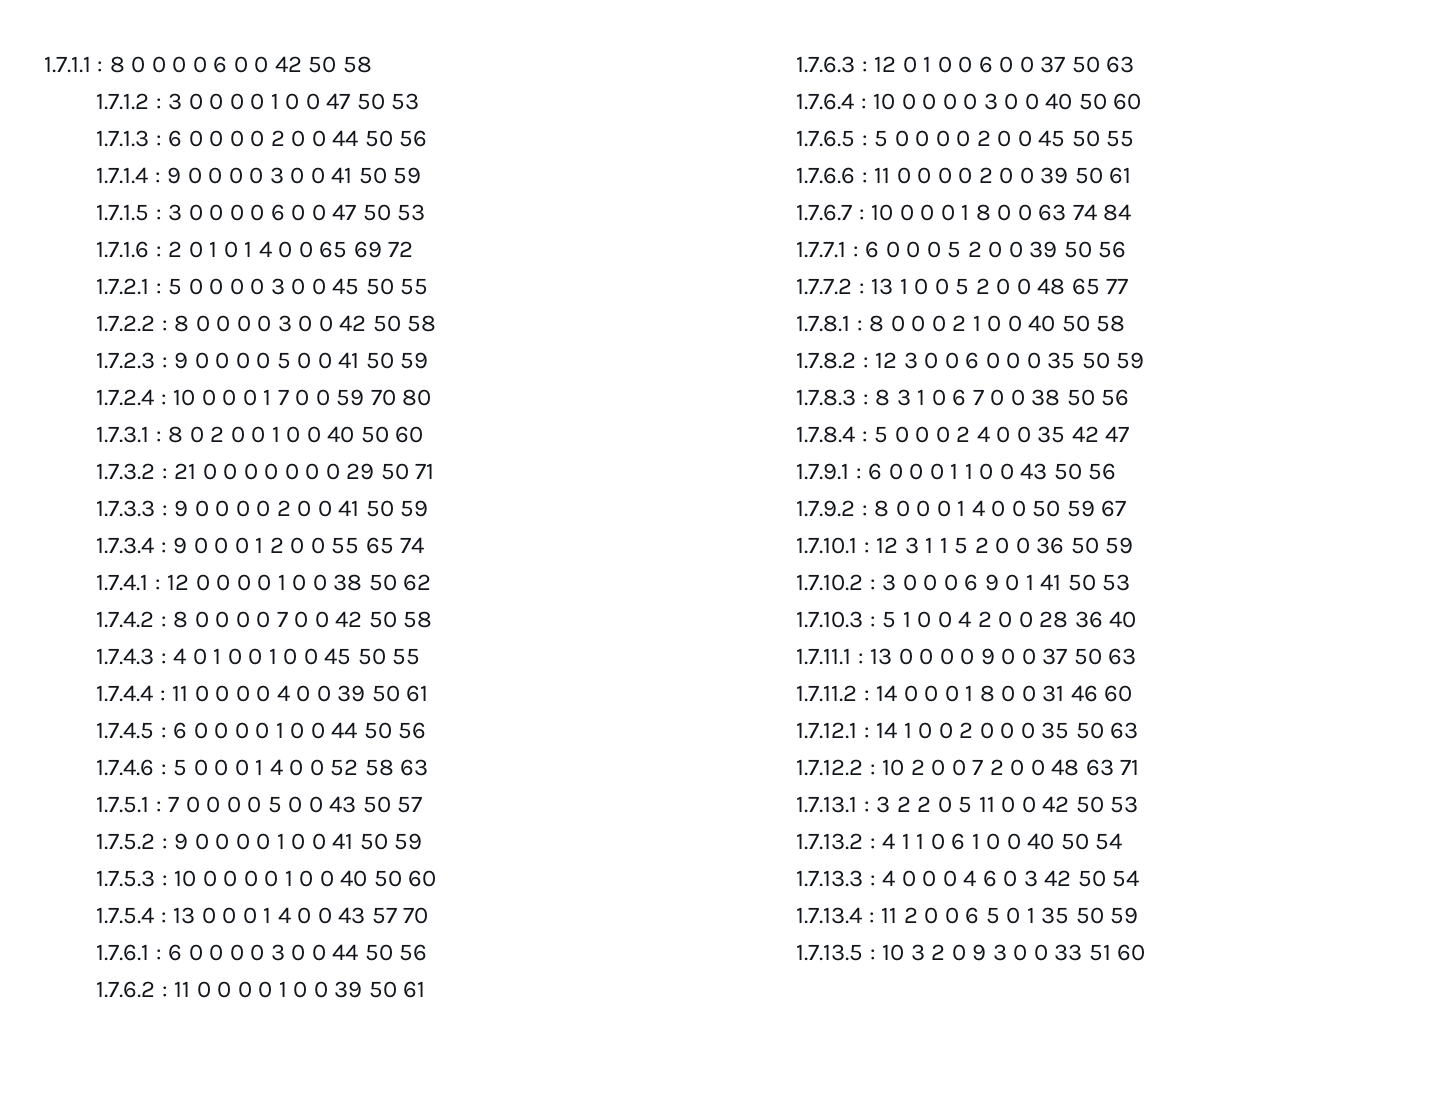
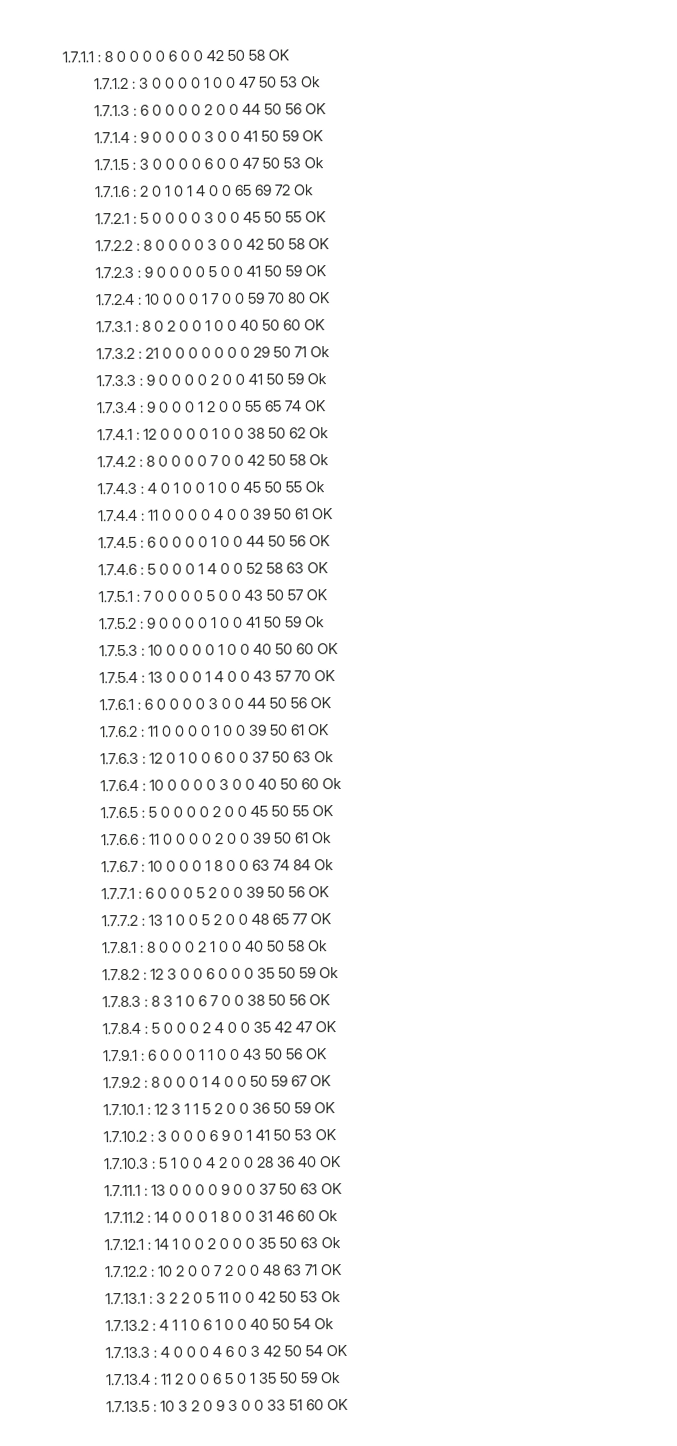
(372, 64) none -> [268,49,290,61] OK
(420, 101) none -> [300,76,321,88] Ok
(428, 138) none -> [304,103,327,115] OK
(422, 175) none -> [301,130,324,142] OK
(426, 212) none -> [303,157,324,169] Ok
(414, 249) none -> [293,184,314,196] Ok
(429, 286) none -> [304,211,327,223] OK
(437, 323) none -> [307,238,330,250] OK
(429, 360) none -> [304,265,327,277] OK
(432, 397) none -> [308,292,331,304] OK
(424, 434) none -> [303,319,326,331] OK
(435, 471) none -> [309,346,330,358] Ok
(429, 508) none -> [306,373,327,385] Ok
(425, 545) none -> [304,400,327,412] OK
(432, 582) none -> [308,427,329,439] Ok
(433, 619) none -> [308,454,329,466] Ok
(421, 656) none -> [304,481,325,493] Ok
(429, 693) none -> [311,508,334,520] OK
(427, 730) none -> [308,535,331,547] OK
(429, 767) none -> [306,562,329,574] OK
(423, 804) none -> [305,589,328,601] OK
(423, 841) none -> [304,616,325,628] Ok
(437, 878) none -> [316,642,339,655] OK
(429, 915) none -> [313,670,336,682] OK
(428, 952) none -> [309,697,332,709] OK
(426, 989) none -> [307,724,330,736] OK
(1135, 64) none -> [313,751,334,763] Ok
(1142, 101) none -> [321,777,342,790] Ok
(1135, 138) none -> [311,805,334,817] OK
(1132, 175) none -> [311,832,332,844] Ok
(1132, 212) none -> [313,859,334,871] Ok
(1127, 249) none -> [307,886,330,898] OK
(1129, 286) none -> [309,913,332,925] OK
(1126, 323) none -> [307,940,328,952] Ok
(1145, 360) none -> [318,967,339,979] Ok
(1130, 397) none -> [308,994,331,1006] OK
(1130, 434) none -> [314,1021,337,1033] OK
(1117, 471) none -> [305,1048,328,1060] OK
(1127, 508) none -> [309,1075,332,1087] OK
(1134, 545) none -> [313,1102,336,1114] OK
(1131, 582) none -> [314,1129,337,1141] OK
(1137, 619) none -> [319,1155,342,1168] OK
(1137, 656) none -> [320,1182,343,1195] OK
(1133, 693) none -> [317,1210,338,1222] Ok
(1139, 730) none -> [320,1237,341,1249] Ok
(1140, 767) none -> [320,1263,343,1276] OK
(1139, 804) none -> [320,1291,341,1303] Ok
(1123, 841) none -> [313,1318,334,1330] Ok
(1140, 878) none -> [325,1344,348,1357] OK
(1139, 915) none -> [320,1372,341,1384] Ok
(1146, 952) none -> [326,1398,349,1411] OK

